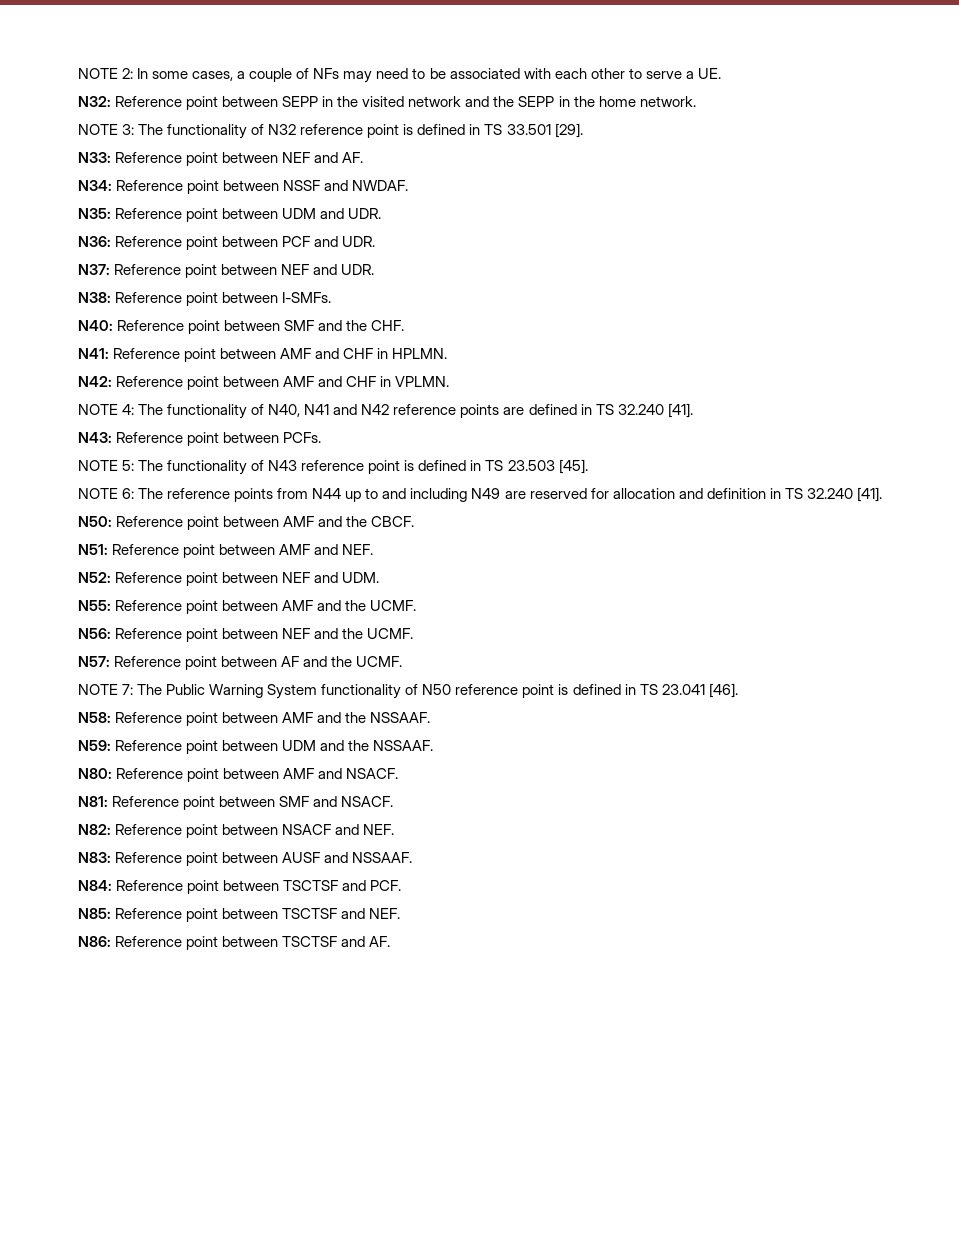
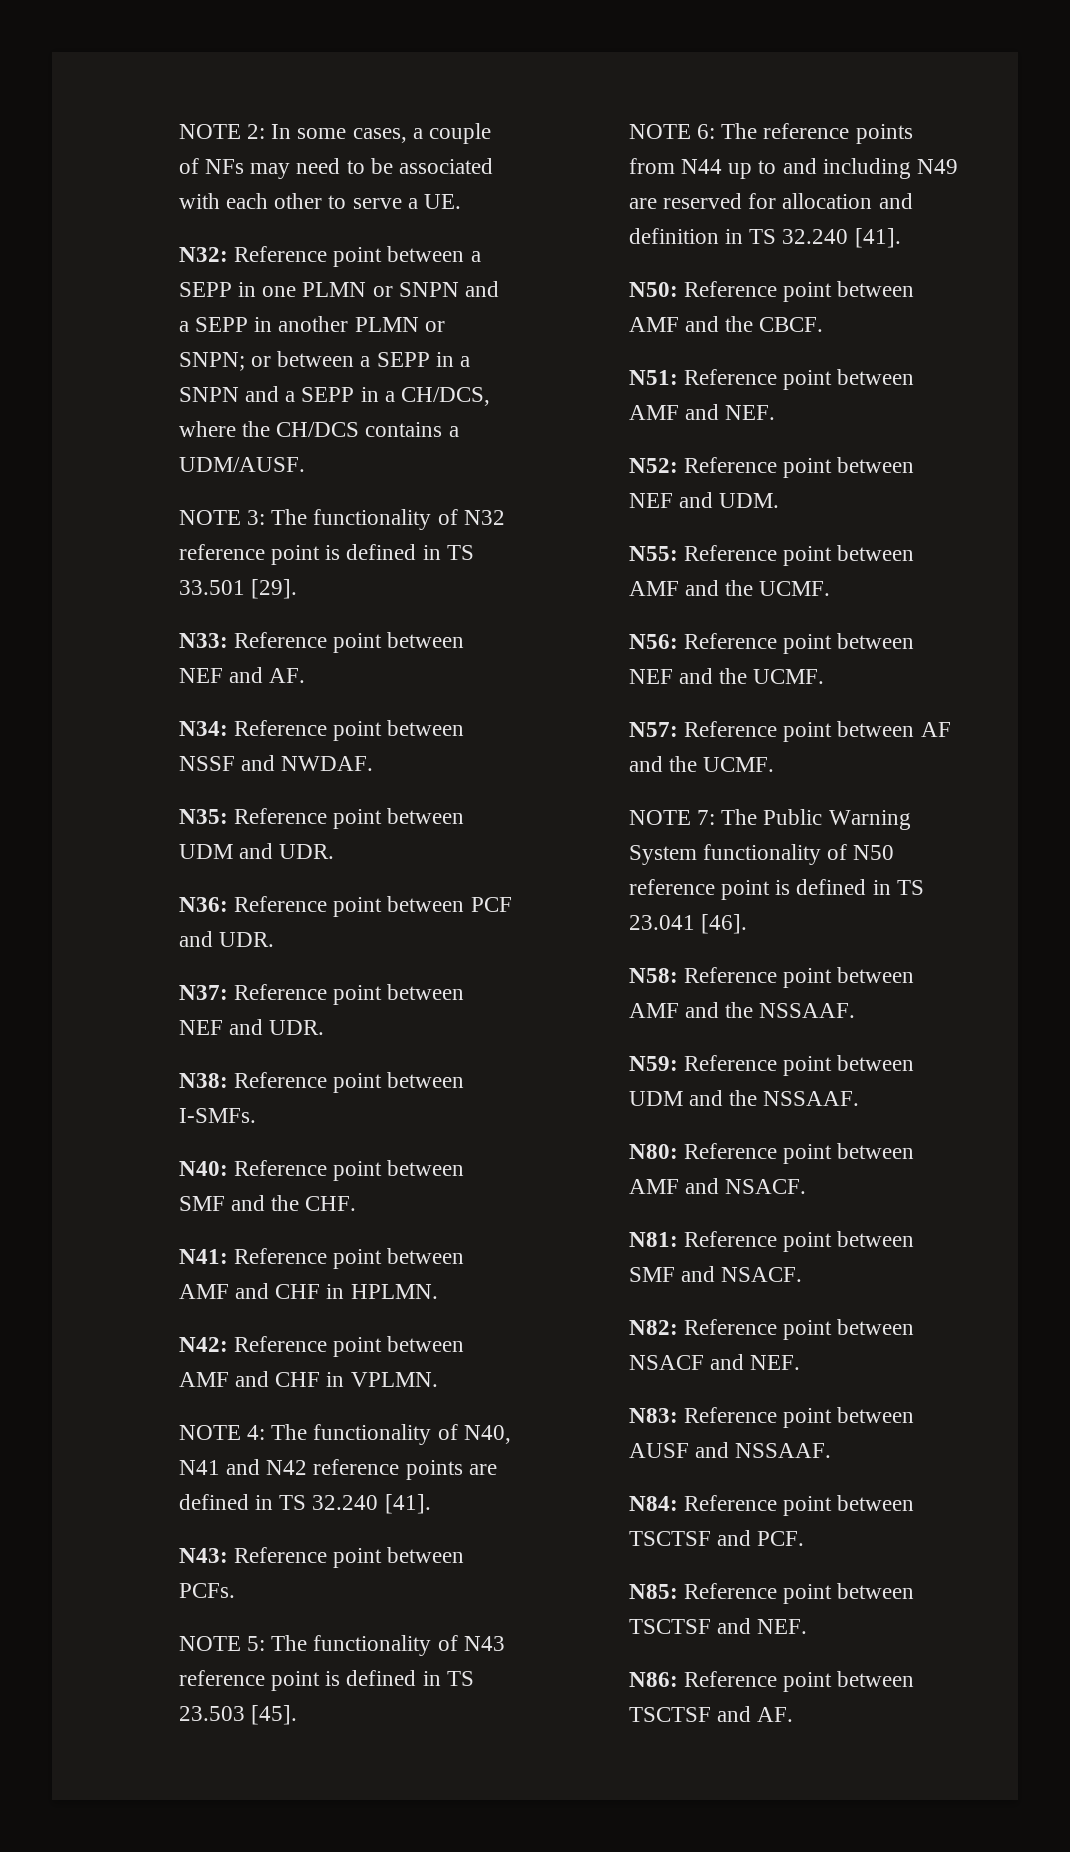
[282,96,696,107] SEPP in the visited network and the SEPP in the home network. -> [470,251,481,262] [178,281,499,297] [178,316,445,332] [178,351,470,371] [178,386,490,406] [178,421,459,437] [178,457,305,472] a SEPP in one PLMN or SNPN and a SEPP in another PLMN or SNPN; or between a SEPP in a SNPN and a SEPP in a CH/DCS, where the CH/DCS contains a UDM/AUSF.

